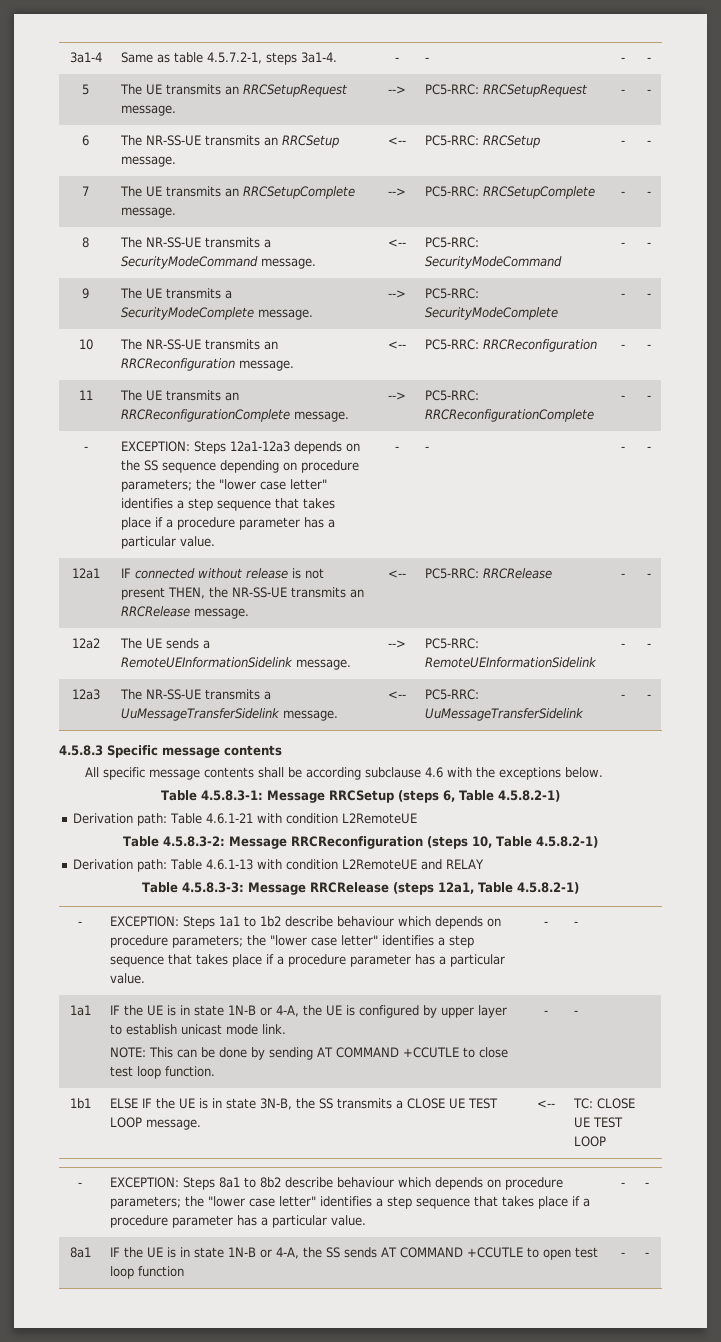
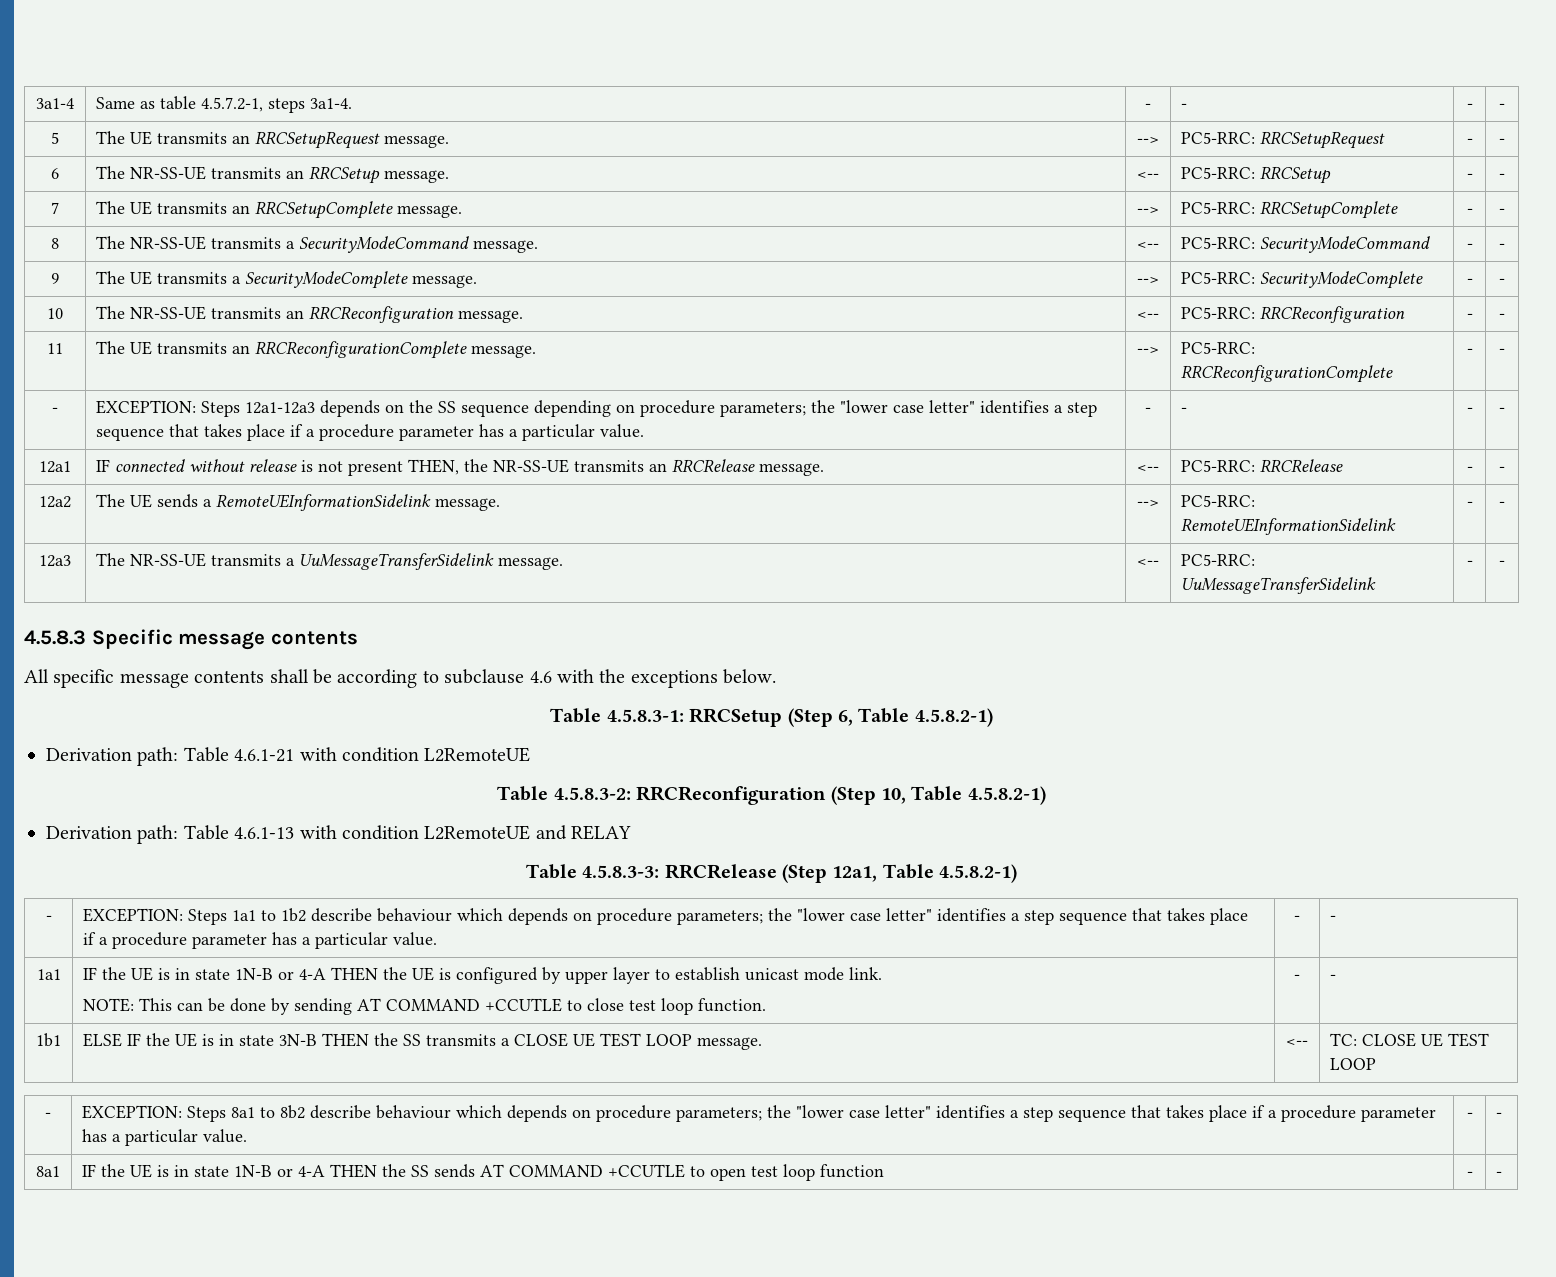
(362, 773) none -> [422,670,439,683] to
[266,790,439,803] Message RRCSetup (steps -> [689,708,833,727] RRCSetup (Step
[229,836,468,849] Message RRCReconfiguration (steps -> [636,786,876,805] RRCReconfiguration (Step
[247,882,434,895] Message RRCRelease (steps -> [664,864,827,883] RRCRelease (Step
[275,1005,299,1017] 4-A, -> [299,967,379,981] 4-A THEN
[259,1098,292,1110] 3N-B, -> [279,1033,370,1047] 3N-B THEN
[275,1247,299,1259] 4-A, -> [298,1164,378,1178] 4-A THEN

